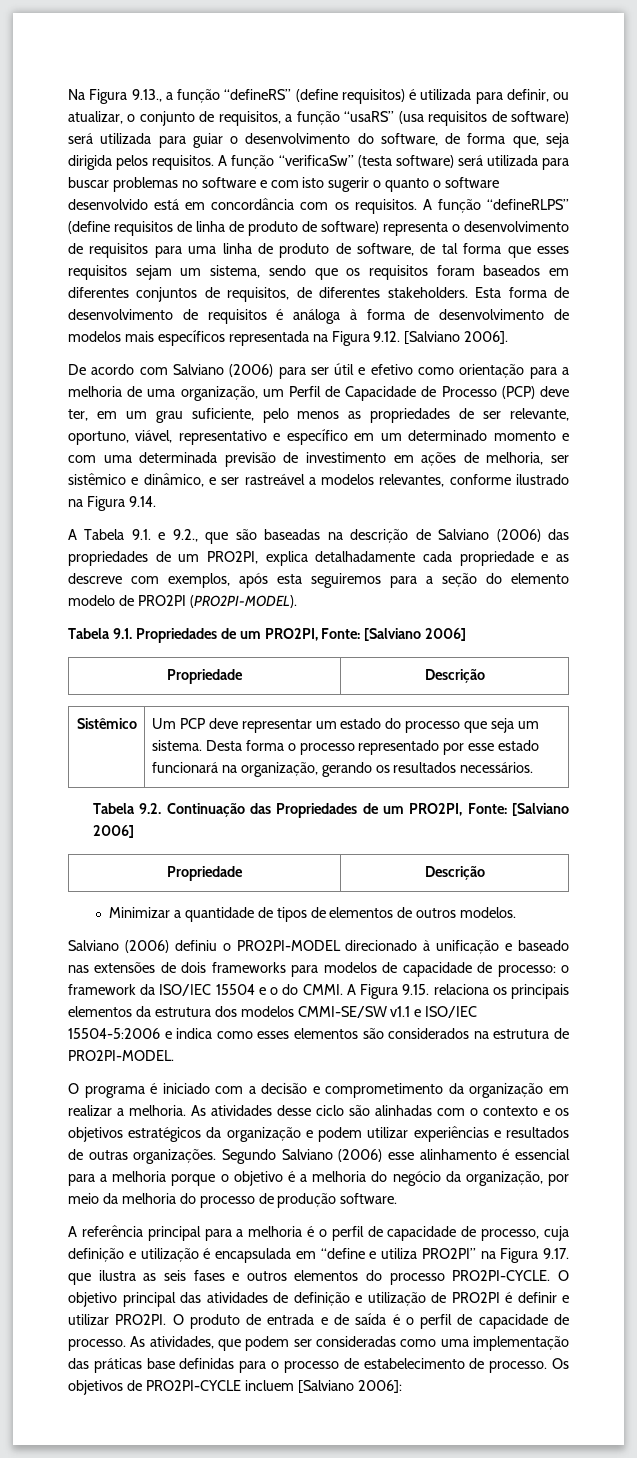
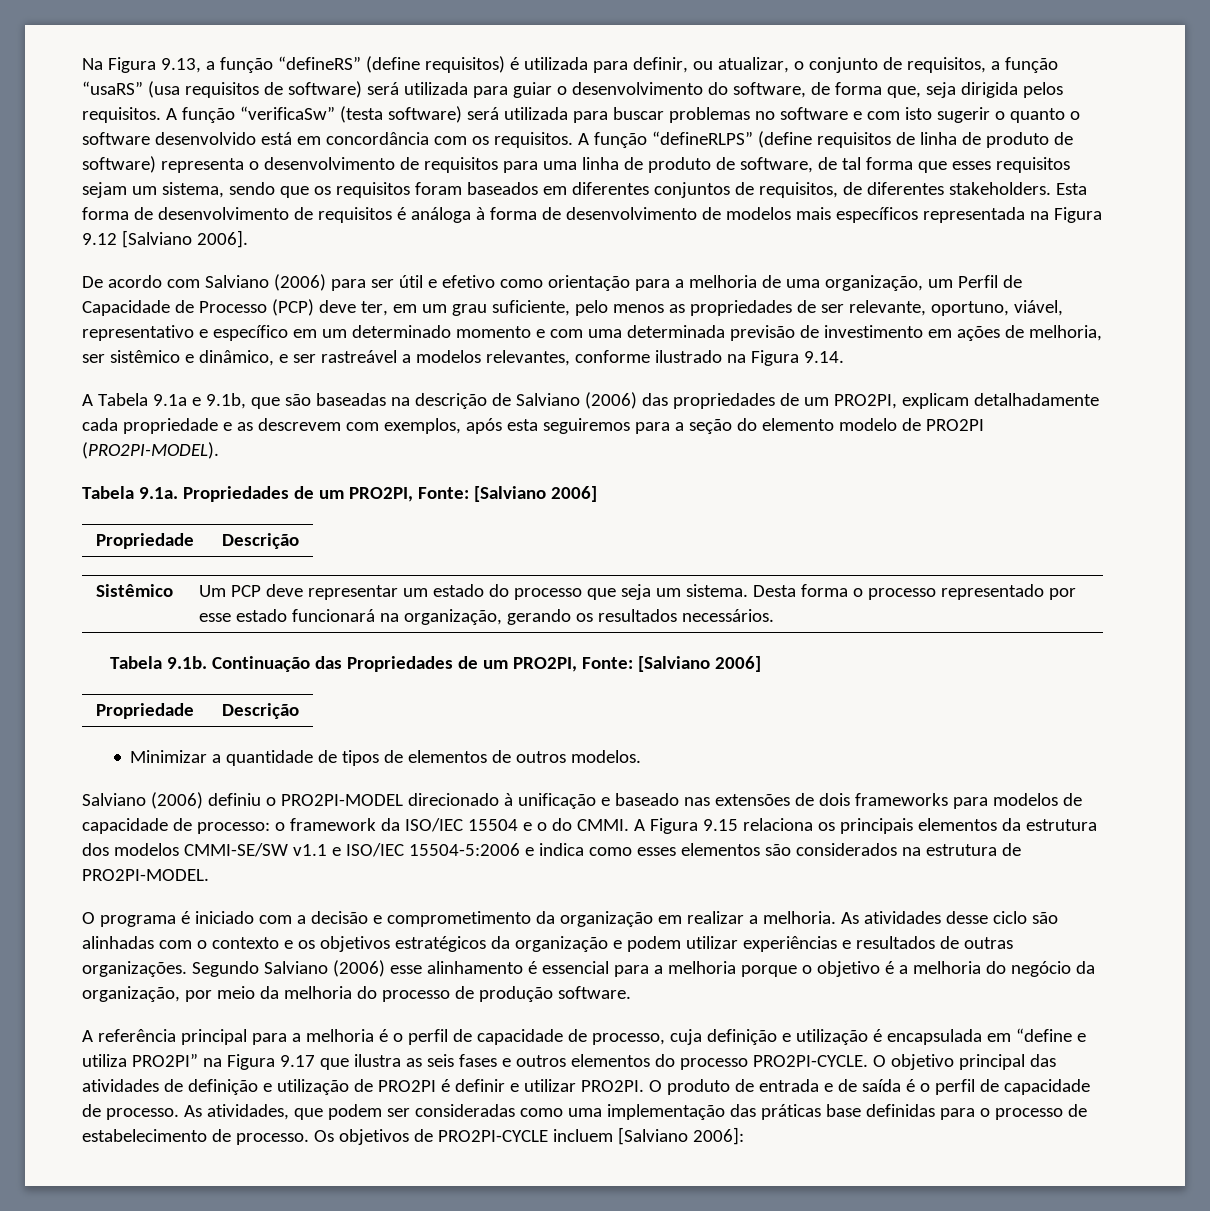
[131,89,162,102] 9.13., -> [160,58,201,73] 9.13,
[373,331,401,342] 9.12. -> [82,233,117,245] 9.12
[131,529,198,542] 9.1. e 9.2., -> [152,393,246,409] 9.1a e 9.1b,
[265,551,308,566] explica -> [901,393,969,409] explicam
[68,573,122,584] descreve -> [257,418,341,431] descrevem
[112,628,132,639] 9.1. -> [138,487,178,499] 9.1a.
[139,803,162,814] 9.2. -> [167,656,208,669] 9.1b.
[402,984,430,995] 9.15. -> [702,819,738,831] 9.15
[543,1248,569,1259] 9.17. -> [279,1055,315,1067] 9.17

